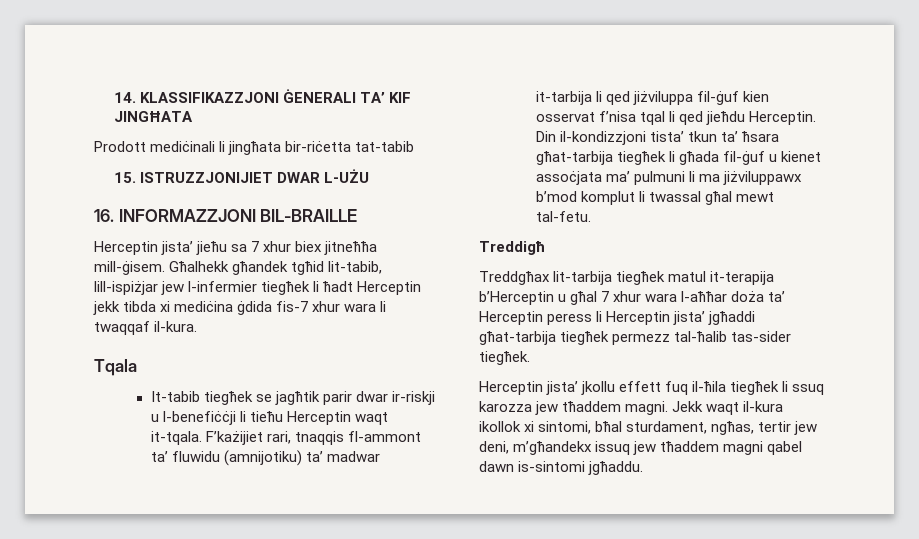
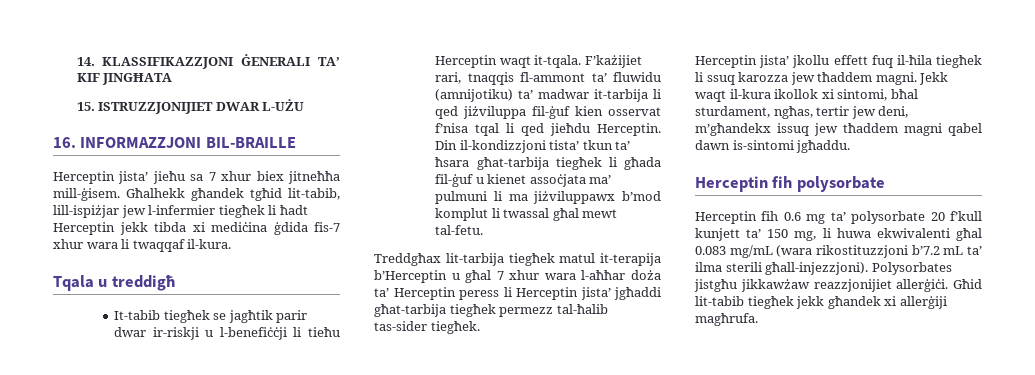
[94,141,415,155] // Prodott mediċinali li jingħata bir-riċetta tat-tabib -> (173, 79) none
(137, 367) none -> [98,275,175,291] u treddigħ
[479,241,545,255] // Treddigħ -> (484, 230) none
(644, 468) none -> [695,176,885,192] [695,211,982,224] [695,228,982,241] [695,245,982,258] [695,262,952,275] [694,279,982,292] [695,296,947,309] [695,313,758,326] // Herceptin fih polysorbate // Herceptin fih 0.6 mg ta’ polysorbate 20 f’kull kunjett ta’ 150 mg, li huwa ekwivalenti għal 0.083 mg/mL (wara rikostituzzjoni b’7.2 mL ta’ ilma sterili għall-injezzjoni). Polysorbates jistgħu jikkawżaw reazzjonijiet allerġiċi. Għid lit-tabib tiegħek jekk għandek xi allerġiji magħrufa.

